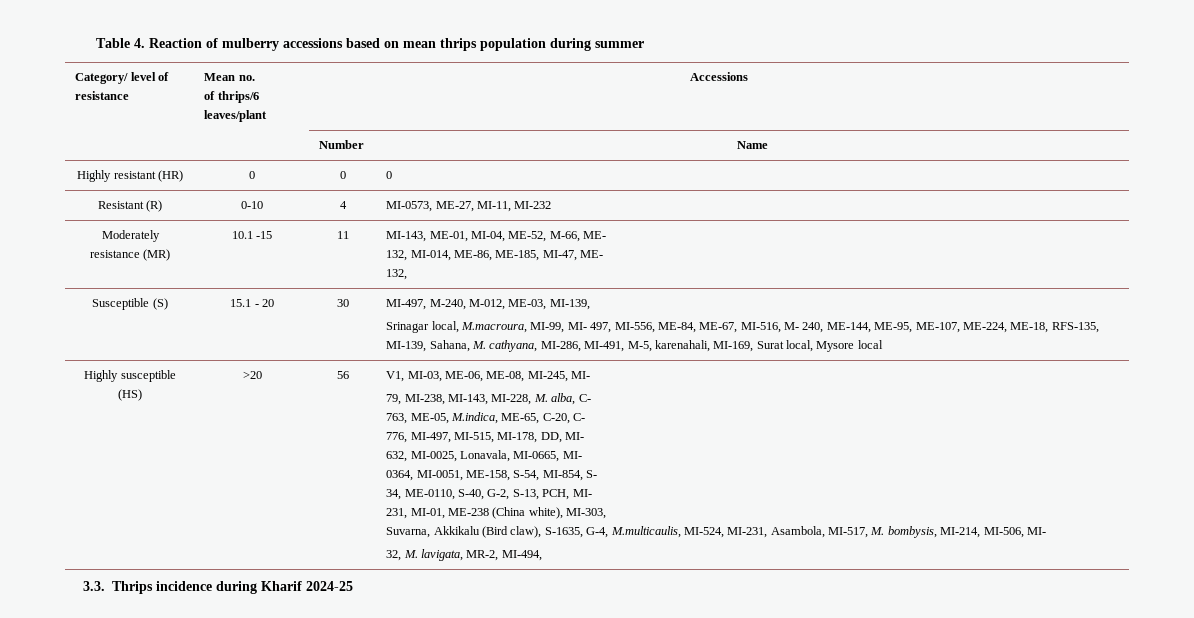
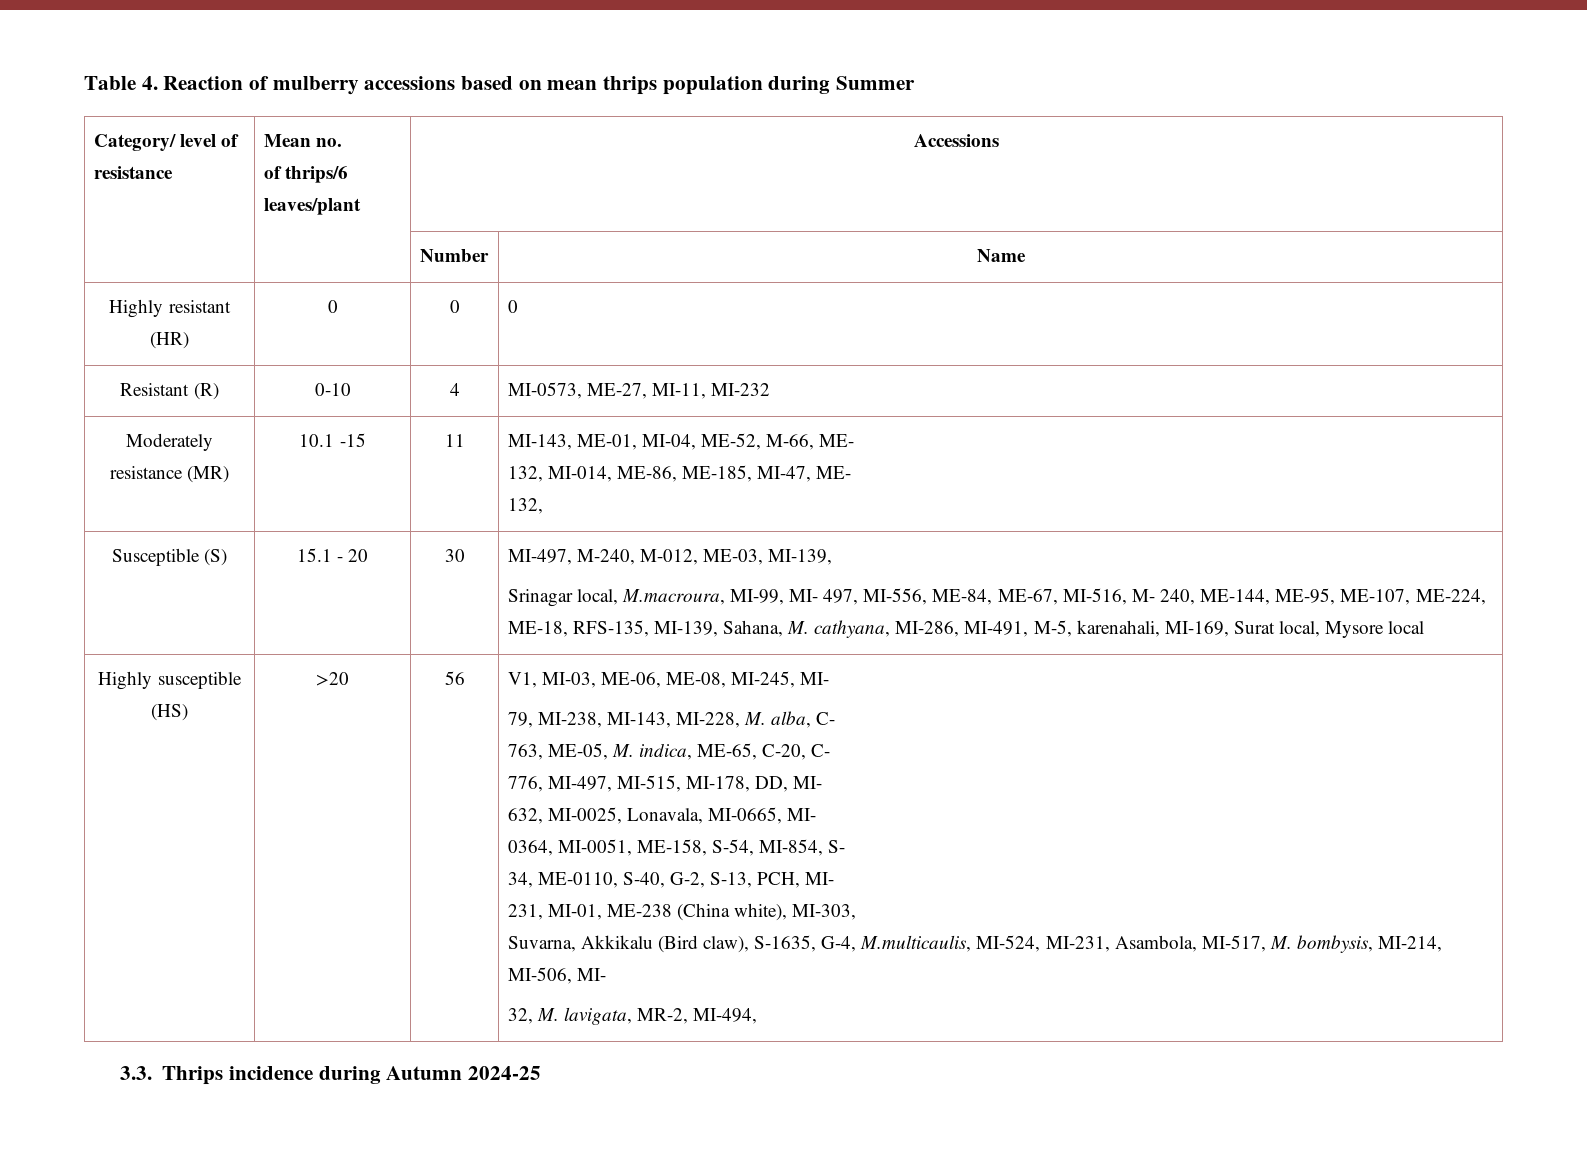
[595,41,645,48] summer -> [836,76,916,90] Summer
[451,412,499,424] M.indica, -> [611,743,692,760] M. indica,
[260,581,302,591] Kharif -> [386,1066,463,1080] Autumn

